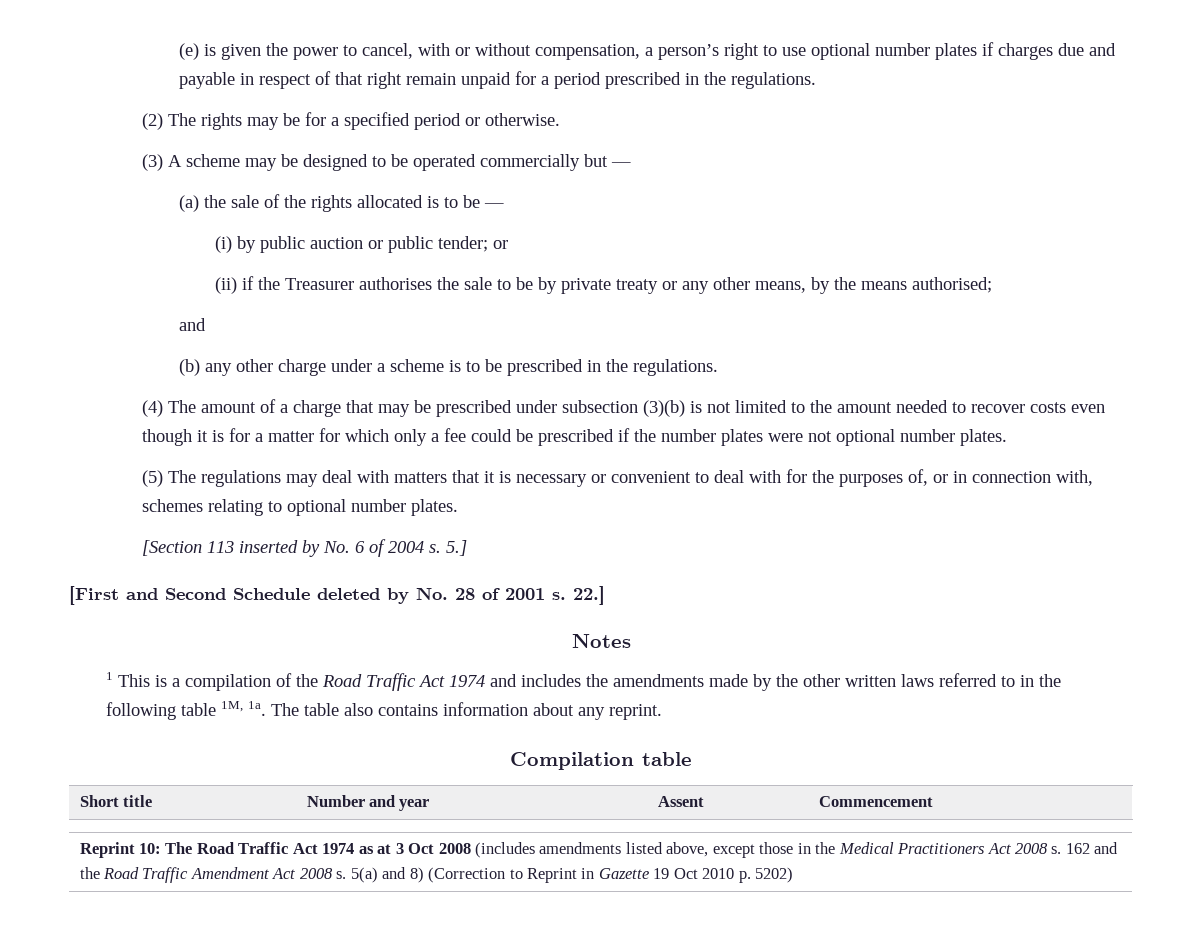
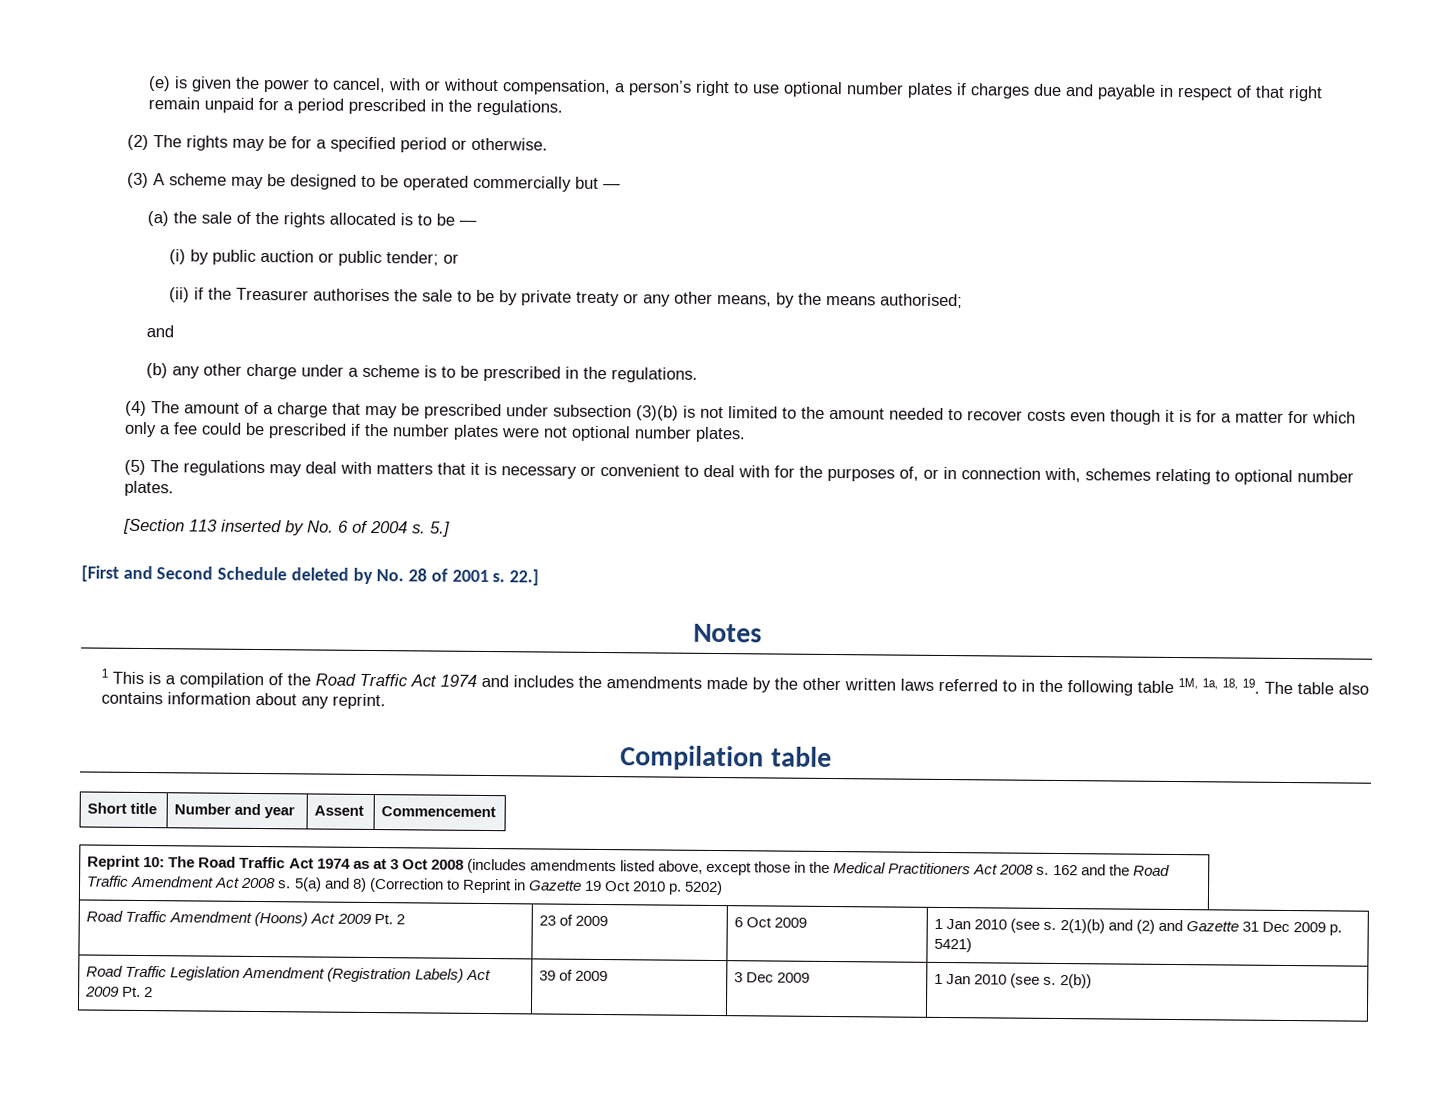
[247,701,266,716] 1a. -> [1202,678,1261,694] 1a, 18, 19.
(794, 875) none -> [86,910,405,927] [539,914,609,927] [734,917,808,928] [934,918,1342,936] [934,937,973,953] [86,965,491,983] [85,986,154,998] [539,969,609,982] [734,972,811,983] [934,973,1092,989] // Road Traffic Amendment (Hoons) Act 2009 Pt. 2 | 23 of 2009 | 6 Oct 2009 | 1 Jan 2010 (see s. 2(1)(b) and (2) and Gazette 31 Dec 2009 p. 5421) // Road Traffic Legislation Amendment (Registration Labels) Act 2009 Pt. 2 | 39 of 2009 | 3 Dec 2009 | 1 Jan 2010 (see s. 2(b))

